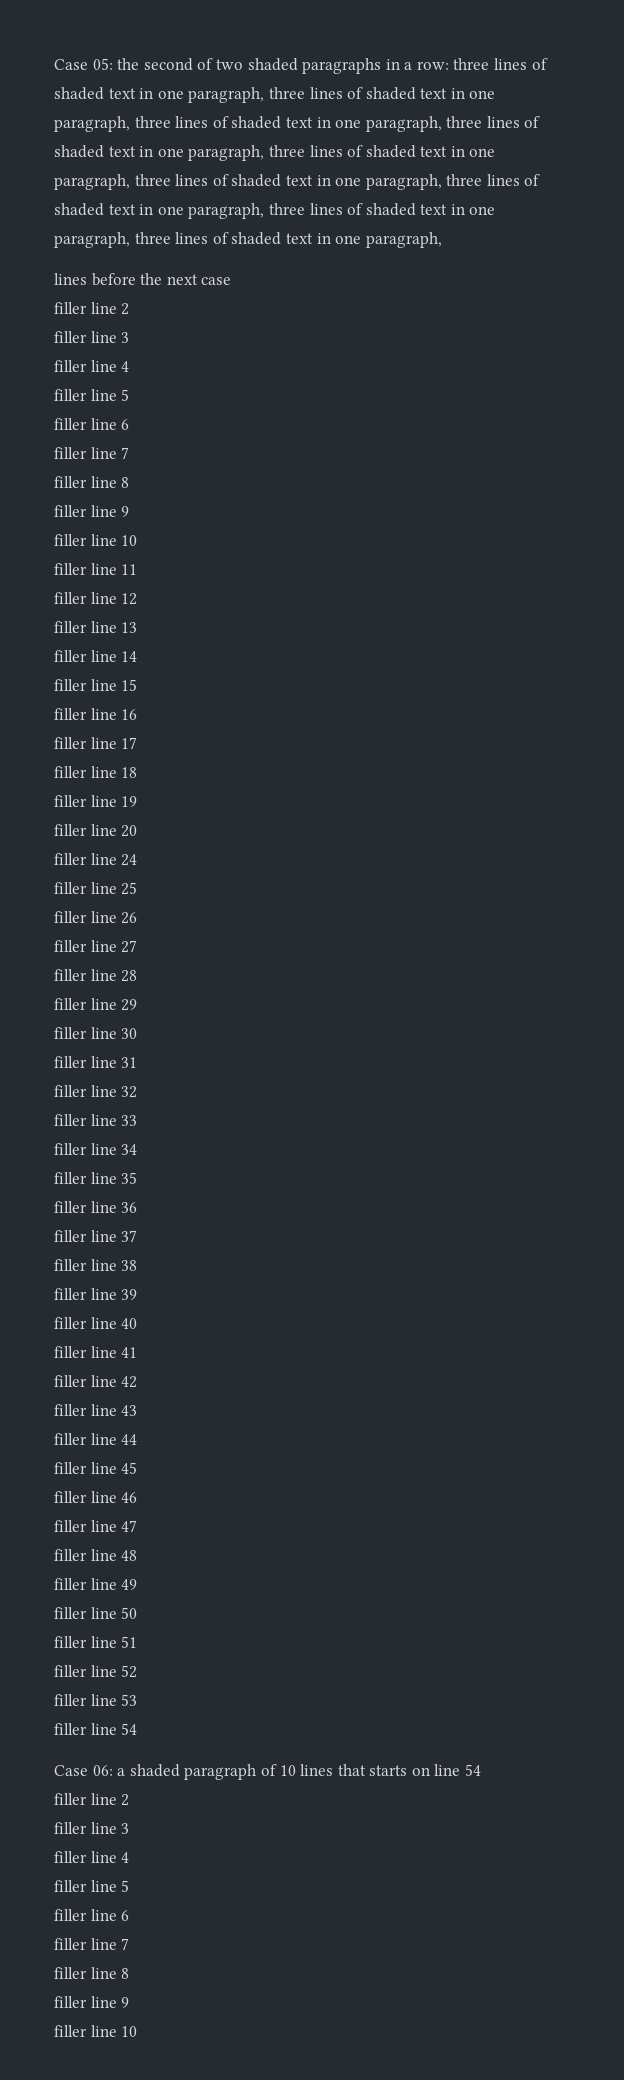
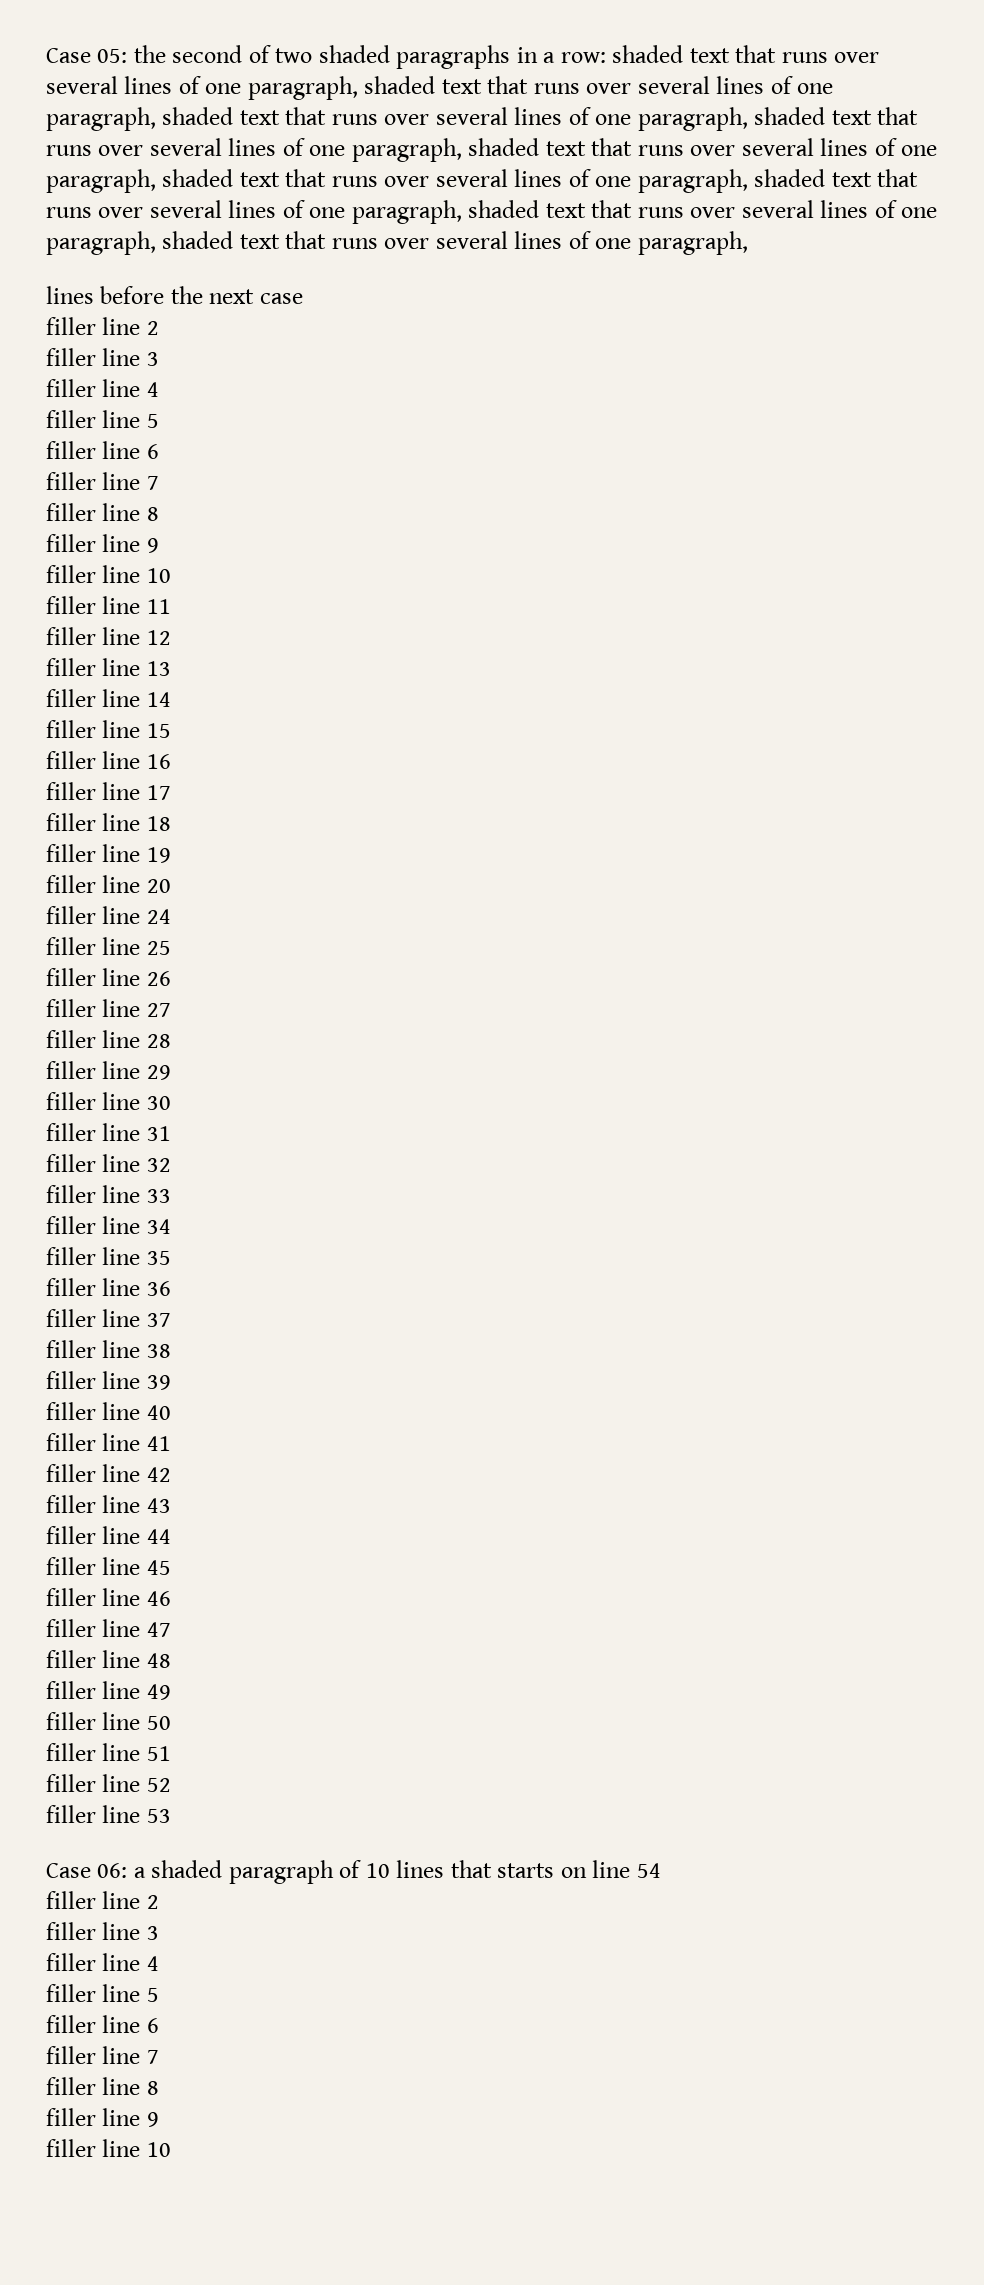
[453,58,548,70] [54,87,496,103] [54,116,541,132] [54,145,496,161] [54,174,541,190] [54,203,496,219] [54,232,331,248] three lines of shaded text in one paragraph, three lines of shaded text in one paragraph, three lines of shaded text in one paragraph, three lines of shaded text in one paragraph, three lines of shaded text in one paragraph, three lines of shaded text in one paragraph, three lines of shaded text in one paragraph, three lines of shaded text in one paragraph, three lines of shaded text in -> [612,45,880,63] [46,76,834,100] [46,107,919,131] [46,138,938,162] [46,169,919,193] [46,200,938,224] [46,231,591,255] shaded text that runs over several lines of one paragraph, shaded text that runs over several lines of one paragraph, shaded text that runs over several lines of one paragraph, shaded text that runs over several lines of one paragraph, shaded text that runs over several lines of one paragraph, shaded text that runs over several lines of one paragraph, shaded text that runs over several lines of one paragraph, shaded text that runs over several lines of one paragraph, shaded text that runs over several lines of
[54,1723,138,1735] // filler line 54 -> (171, 1816) none

